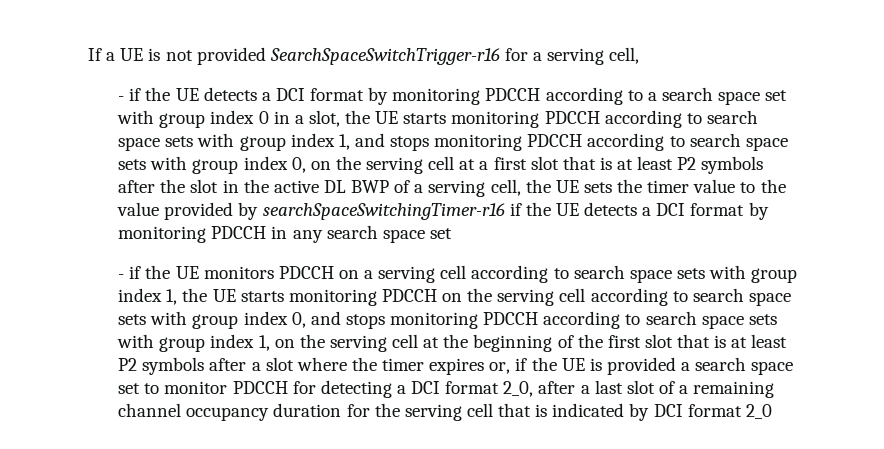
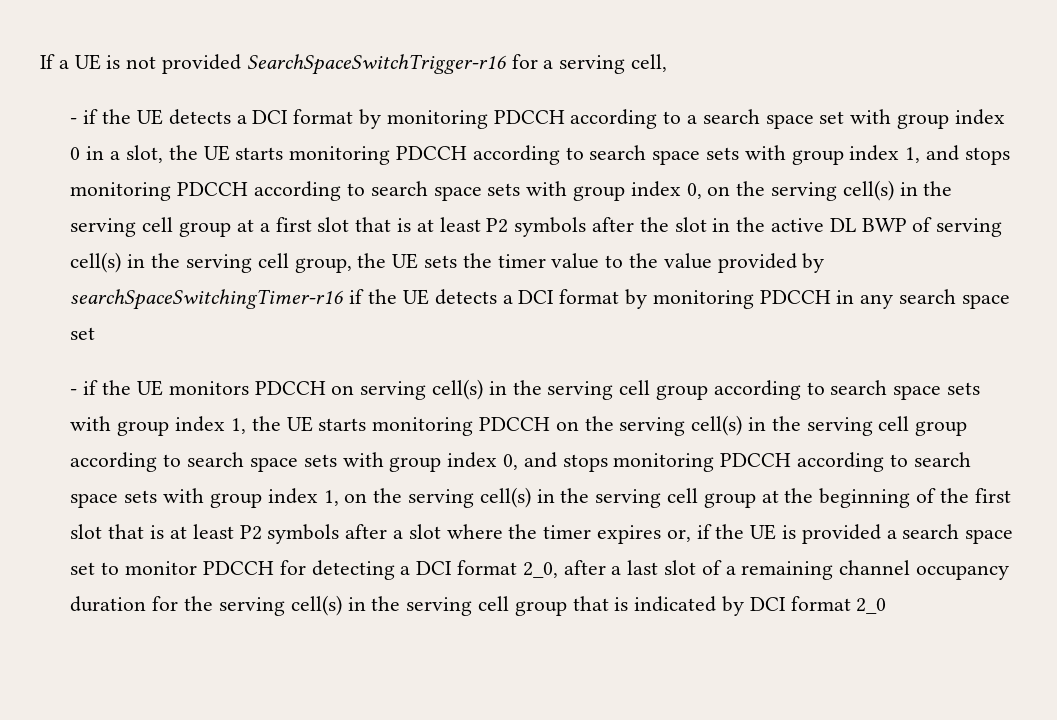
[428,156,455,170] cell -> [842,180,953,201] [70,217,232,237] cell(s) in the serving cell group
[414,179,521,197] a serving cell, -> [936,218,1003,237] [70,252,352,273] serving cell(s) in the serving cell group,
[364,265,467,283] a serving cell -> [360,379,708,400] serving cell(s) in the serving cell group
[559,288,586,302] cell -> [691,415,968,436] cell(s) in the serving cell group
[392,334,419,348] cell -> [479,487,756,508] cell(s) in the serving cell group
[466,403,493,417] cell -> [290,595,567,616] cell(s) in the serving cell group

